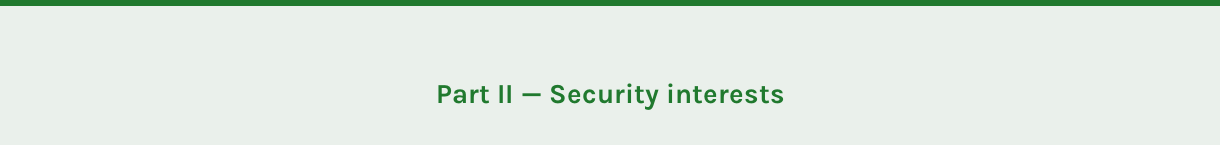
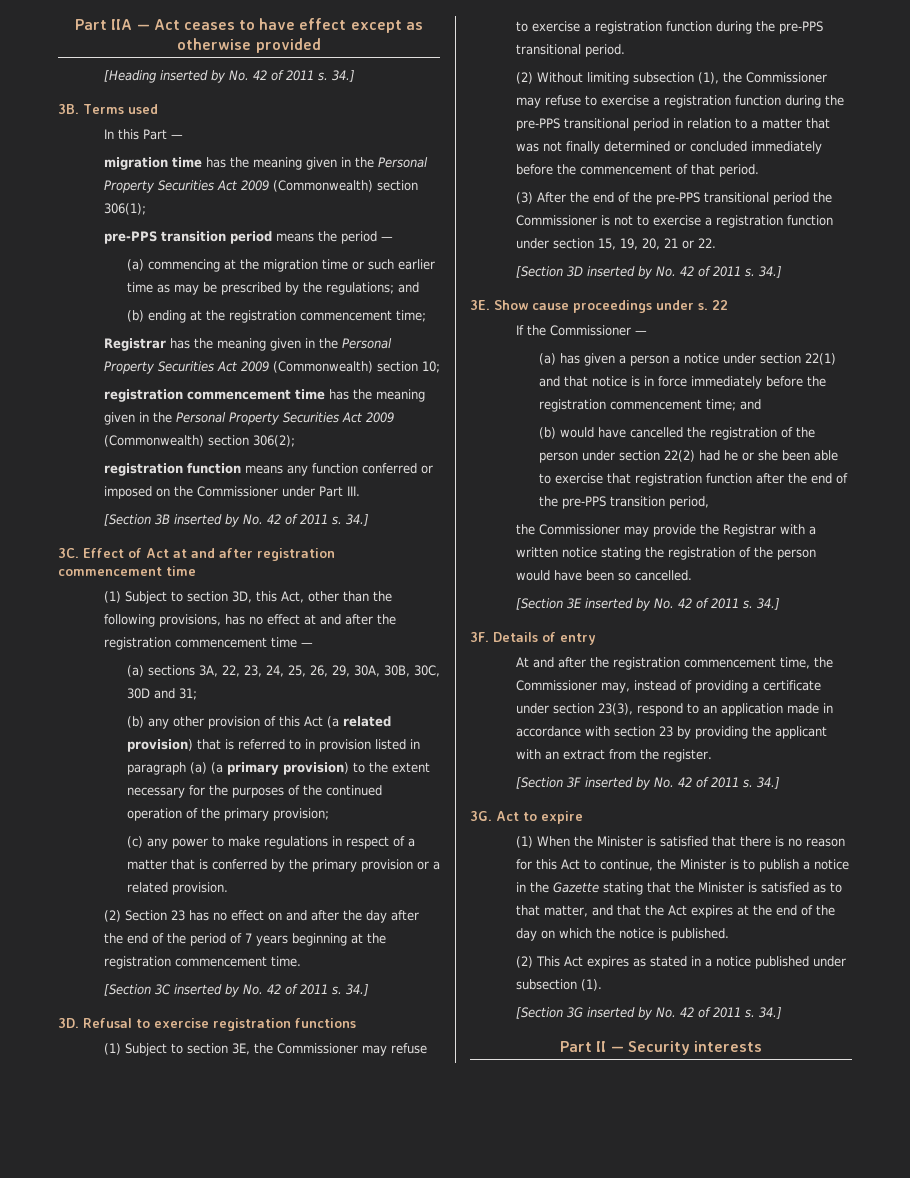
[435,85,490,104] Part -> [75,18,423,33] [177,38,321,53] [103,70,355,83] [58,104,158,114] [103,129,183,140] [103,157,428,170] [103,180,418,193] [103,203,146,215] [103,231,393,244] [126,259,435,272] [126,282,419,295] [126,310,426,323] [103,338,392,351] [103,361,440,374] [103,389,425,402] [103,412,394,425] [103,435,295,447] [103,463,433,476] [103,486,360,499] [103,514,369,527] [58,548,335,561] [58,566,196,576] [103,591,392,604] [103,614,396,627] [103,637,313,650] [126,665,440,677] [126,688,197,700] [126,716,391,729] [126,739,420,752] [126,762,430,775] [126,785,382,798] [126,808,329,821] [126,836,415,849] [126,859,440,872] [126,882,228,895] [103,910,419,923] [103,933,386,946] [103,956,301,969] [103,984,369,997] [58,1018,356,1031] [103,1043,427,1056] [515,21,823,34] [515,44,625,57] [515,72,827,85] [515,95,844,108] [515,118,830,131] [515,141,822,154] [515,164,759,177] [515,192,832,205] [515,215,833,228] [515,238,716,250] [515,266,782,279] [470,300,728,313] [515,325,647,336] [538,353,836,366] [538,376,826,389] [538,399,761,412] [538,427,815,440] [538,450,838,463] [538,473,848,486] [538,496,709,509] [515,524,816,537] [515,547,816,560] [515,570,692,581] [515,598,780,611] [470,632,596,645] [515,657,833,670] [515,680,821,693] [515,703,833,716] [515,726,827,739] [515,749,712,762] [515,777,780,790] [470,811,583,824] [515,836,845,848] [515,859,849,872] [515,882,842,895] [515,905,835,918] [515,928,729,941] [515,956,846,969] [515,979,602,991] [515,1007,782,1020] [560,1041,593,1052] Part IIA — Act ceases to have effect except as otherwise provided // [Heading inserted by No. 42 of 2011 s. 34.] // 3B. Terms used // In this Part — // migration time has the meaning given in the Personal Property Securities Act 2009 (Commonwealth) section 306(1); // pre-PPS transition period means the period — // (a) commencing at the migration time or such earlier time as may be prescribed by the regulations; and // (b) ending at the registration commencement time; // Registrar has the meaning given in the Personal Property Securities Act 2009 (Commonwealth) section 10; // registration commencement time has the meaning given in the Personal Property Securities Act 2009 (Commonwealth) section 306(2); // registration function means any function conferred or imposed on the Commissioner under Part III. // [Section 3B inserted by No. 42 of 2011 s. 34.] // 3C. Effect of Act at and after registration commencement time // (1) Subject to section 3D, this Act, other than the following provisions, has no effect at and after the registration commencement time — // (a) sections 3A, 22, 23, 24, 25, 26, 29, 30A, 30B, 30C, 30D and 31; // (b) any other provision of this Act (a related provision) that is referred to in provision listed in paragraph (a) (a primary provision) to the extent necessary for the purposes of the continued operation of the primary provision; // (c) any power to make regulations in respect of a matter that is conferred by the primary provision or a related provision. // (2) Section 23 has no effect on and after the day after the end of the period of 7 years beginning at the registration commencement time. // [Section 3C inserted by No. 42 of 2011 s. 34.] // 3D. Refusal to exercise registration functions // (1) Subject to section 3E, the Commissioner may refuse to exercise a registration function during the pre-PPS transitional period. // (2) Without limiting subsection (1), the Commissioner may refuse to exercise a registration function during the pre-PPS transitional period in relation to a matter that was not finally determined or concluded immediately before the commencement of that period. // (3) After the end of the pre-PPS transitional period the Commissioner is not to exercise a registration function under section 15, 19, 20, 21 or 22. // [Section 3D inserted by No. 42 of 2011 s. 34.] // 3E. Show cause proceedings under s. 22 // If the Commissioner — // (a) has given a person a notice under section 22(1) and that notice is in force immediately before the registration commencement time; and // (b) would have cancelled the registration of the person under section 22(2) had he or she been able to exercise that registration function after the end of the pre-PPS transition period, // the Commissioner may provide the Registrar with a written notice stating the registration of the person would have been so cancelled. // [Section 3E inserted by No. 42 of 2011 s. 34.] // 3F. Details of entry // At and after the registration commencement time, the Commissioner may, instead of providing a certificate under section 23(3), respond to an application made in accordance with section 23 by providing the applicant with an extract from the register. // [Section 3F inserted by No. 42 of 2011 s. 34.] // 3G. Act to expire // (1) When the Minister is satisfied that there is no reason for this Act to continue, the Minister is to publish a notice in the Gazette stating that the Minister is satisfied as to that matter, and that the Act expires at the end of the day on which the notice is published. // (2) This Act expires as stated in a notice published under subsection (1). // [Section 3G inserted by No. 42 of 2011 s. 34.] // Part

